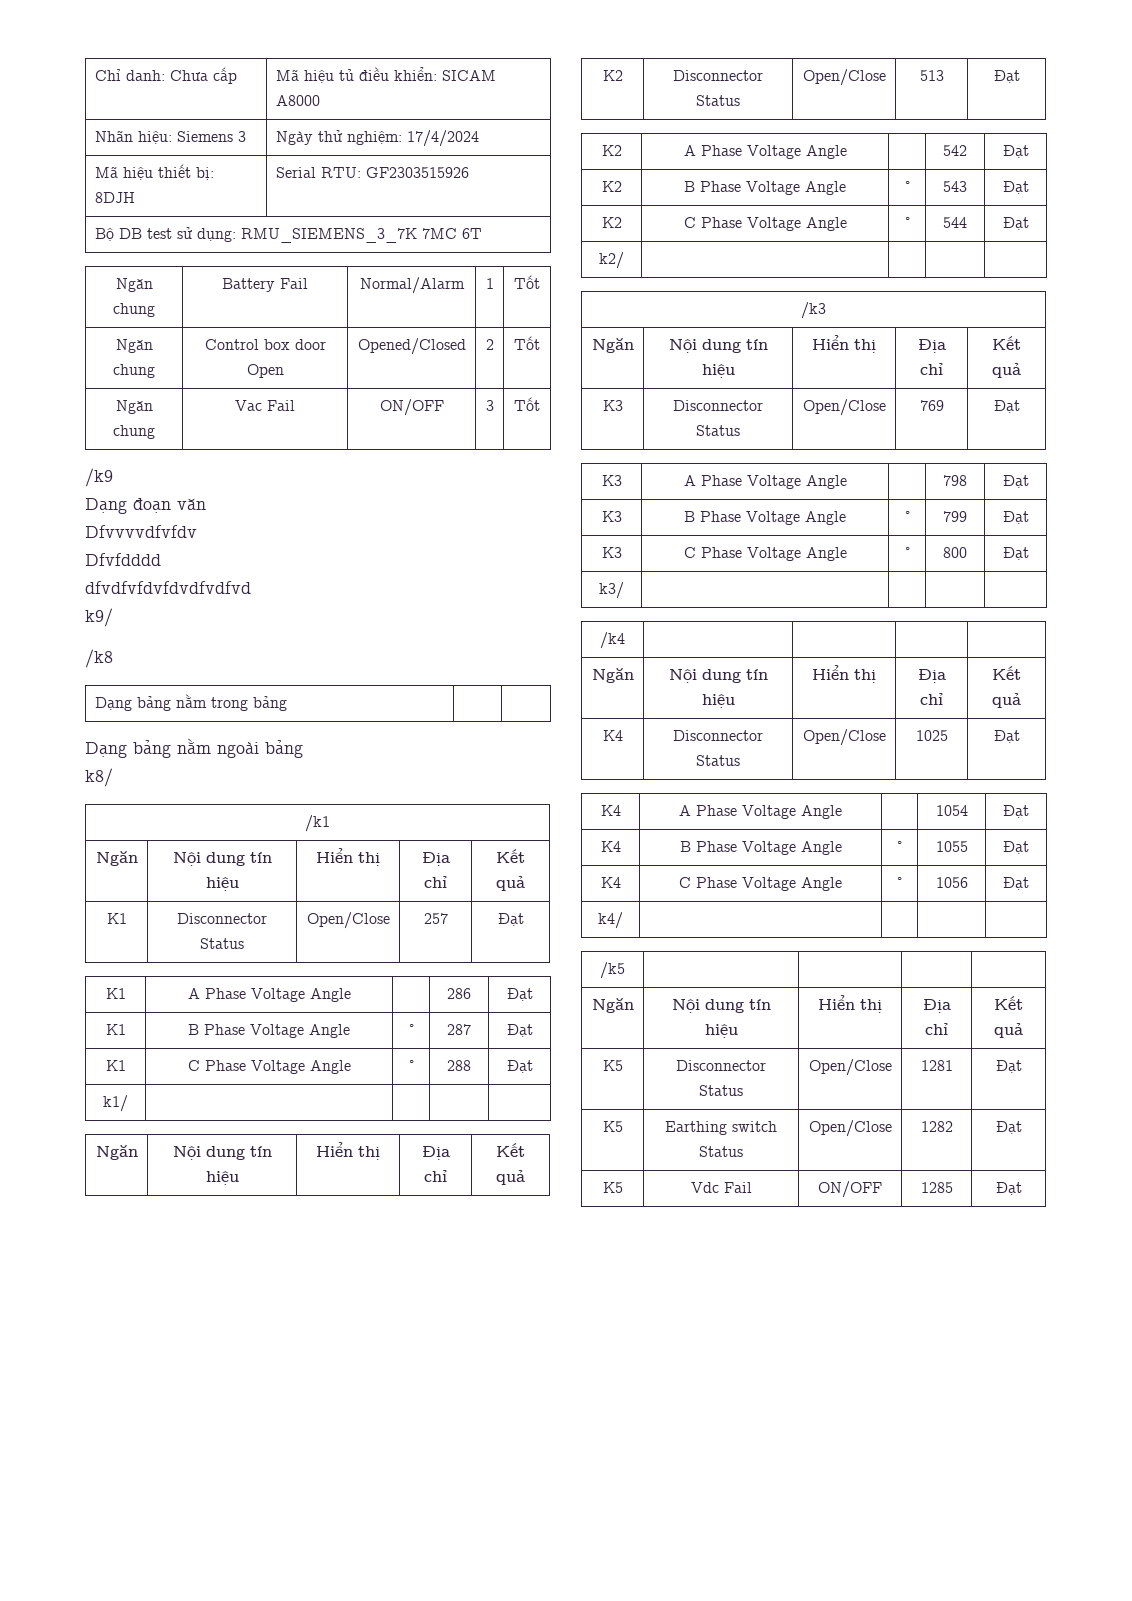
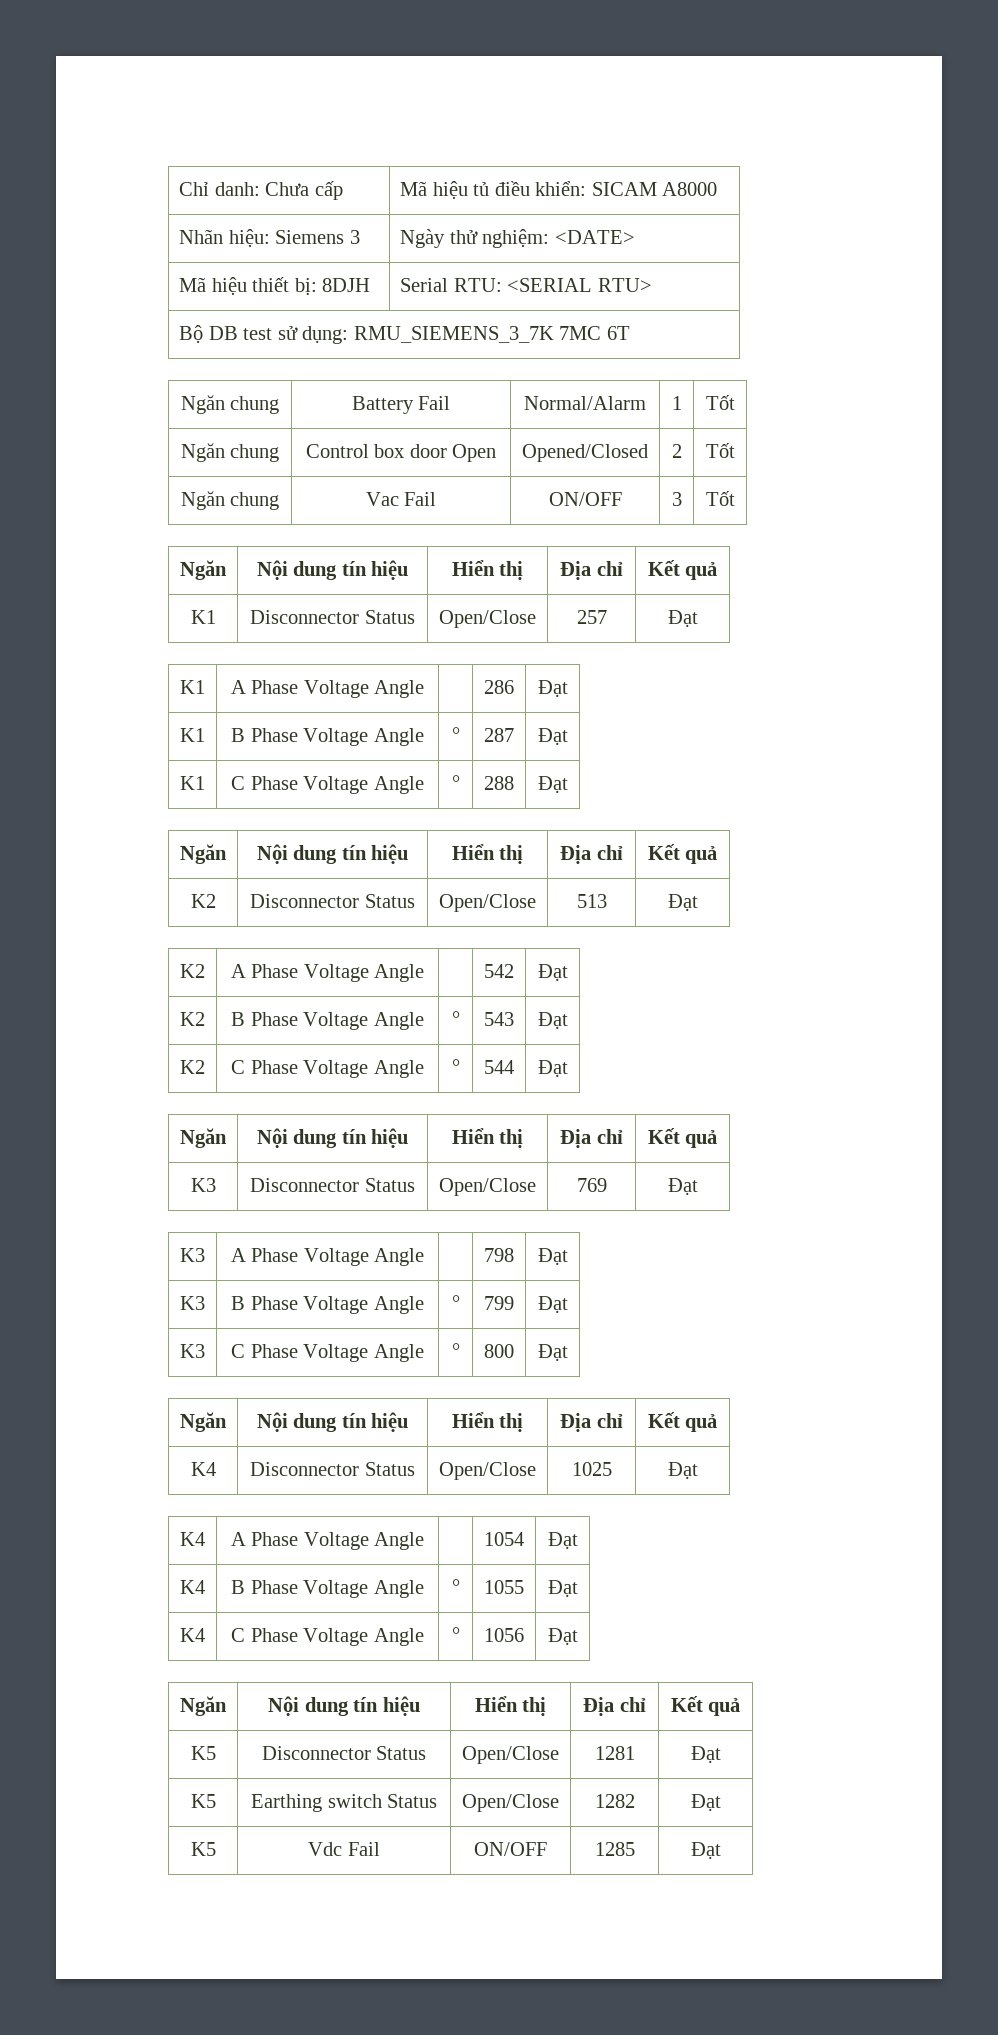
[406,130,479,147] 17/4/2024 -> [554,230,635,244] <DATE>
[365,167,469,178] GF2303515926 -> [507,278,652,292] <SERIAL RTU>
[85,468,113,487] [85,498,206,514] [85,525,197,538] [85,553,161,566] [85,581,251,594] [85,608,113,627] [85,649,113,668] [94,694,287,711] [85,738,303,758] [85,768,113,787] [305,815,330,832] // /k9 // Dạng đoạn văn // Dfvvvvdfvfdv // Dfvfdddd // dfvdfvfdvfdvdfvdfvd // k9/ // /k8 // Dạng bảng nằm trong bảng | | // Dạng bảng nằm ngoài bảng // k8/ // /k1 -> (735, 498) none
[103,1095,128,1112] // k1/ | | | | -> (568, 784) none
[599,252,624,269] [801,302,826,319] // k2/ | | | | // /k3 -> (568, 1068) none
[599,582,624,599] [600,632,625,649] // k3/ | | | | // /k4 | | | | -> (568, 1352) none
[598,912,623,929] [600,962,625,979] // k4/ | | | | // /k5 | | | | -> (578, 1636) none

